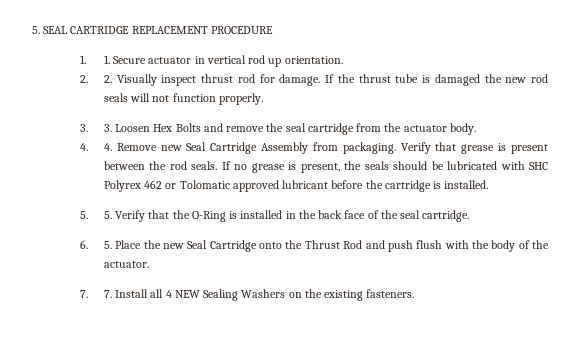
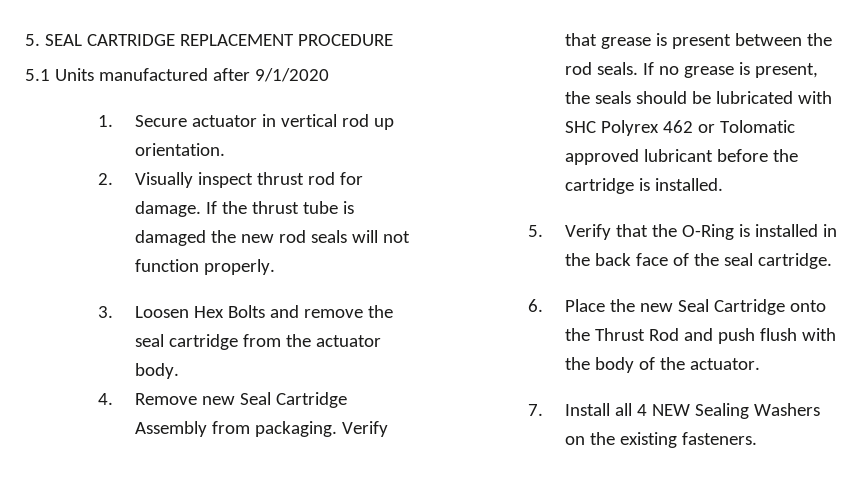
[79,55,110,64] // 1. 1. -> [25,68,329,82] [98,115,114,127] // 5.1 Units manufactured after 9/1/2020 // 1.
[103,75,112,83] 2. -> (114, 179) none
[103,124,112,132] 3. -> (114, 312) none
[103,143,112,151] 4. -> (114, 399) none
[103,211,112,219] 5. -> (544, 231) none
[103,241,112,249] 5. -> (544, 305) none
[103,290,112,298] 7. -> (544, 410) none

